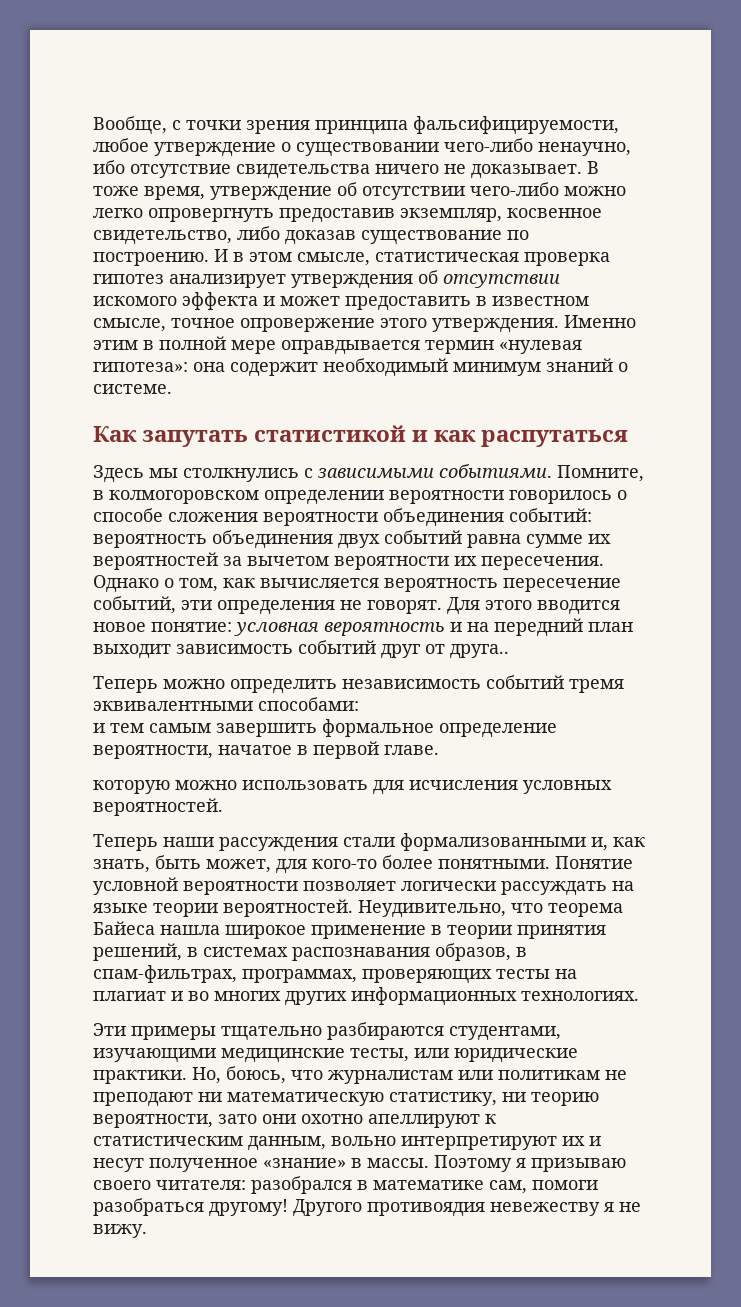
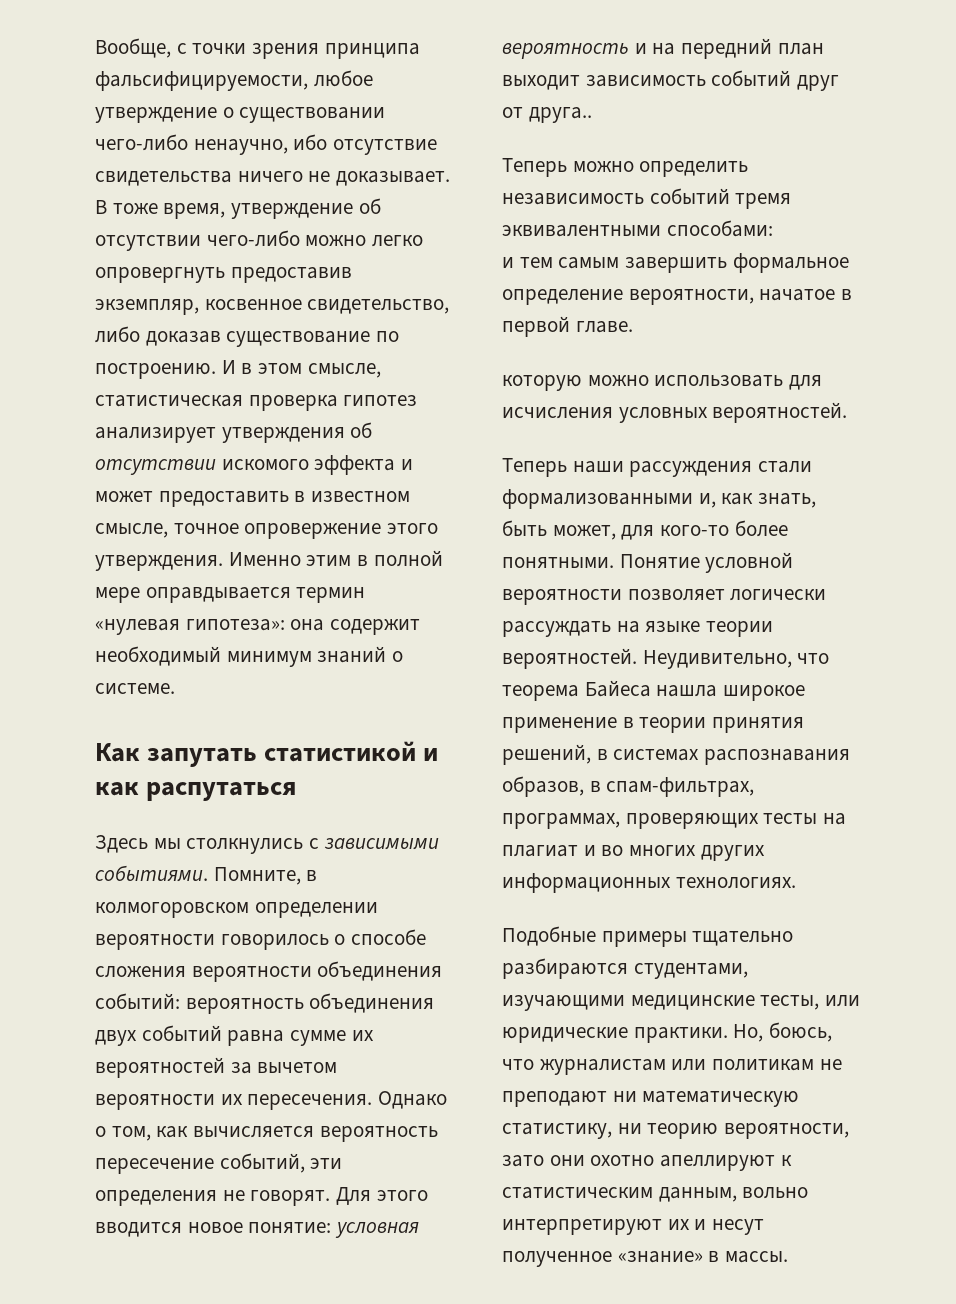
[93,1023,126,1036] Эти -> [502,926,596,946] Подобные
[434,1155,626,1172] [93,1176,598,1194] [93,1198,641,1217] [93,1224,147,1238] Поэтому я призываю своего читателя: разобрался в математике сам, помоги разобраться другому! Другого противоядия невежеству я не вижу. -> (789, 1257) none

